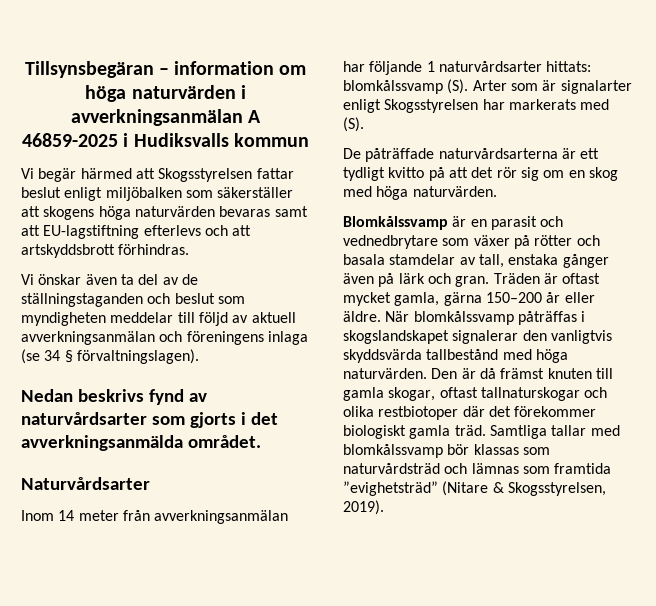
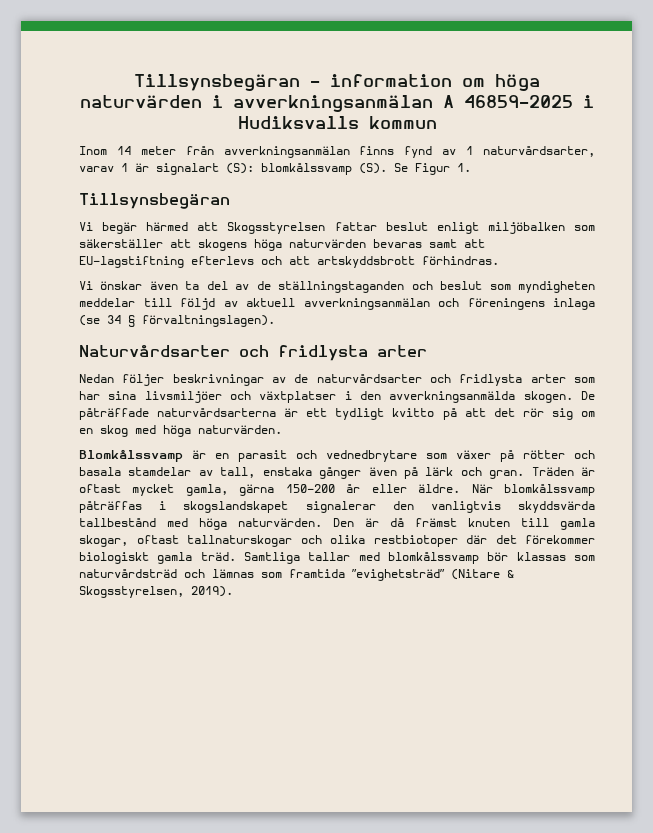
(309, 140) none -> [79,146,596,158] [79,163,471,175] [79,193,230,209] // Inom 14 meter från avverkningsanmälan finns fynd av 1 naturvårdsarter, varav 1 är signalart (S): blomkålssvamp (S). Se Figur 1. // Tillsynsbegäran
[21,389,207,405] [21,412,278,428] [21,435,261,451] [21,477,150,490] [21,510,289,524] [343,61,592,75] [343,79,632,94] [343,99,610,113] [343,117,364,132] Nedan beskrivs fynd av naturvårdsarter som gjorts i det avverkningsanmälda området. // Naturvårdsarter // Inom 14 meter från avverkningsanmälan har följande 1 naturvårdsarter hittats: blomkålssvamp (S). Arter som är signalarter enligt Skogsstyrelsen har markerats med (S). // -> [79,345,427,361] [79,374,595,386] [79,391,573,403] Naturvårdsarter och fridlysta arter // Nedan följer beskrivningar av de naturvårdsarter och fridlysta arter som har sina livsmiljöer och växtplatser i den avverkningsanmälda skogen.

